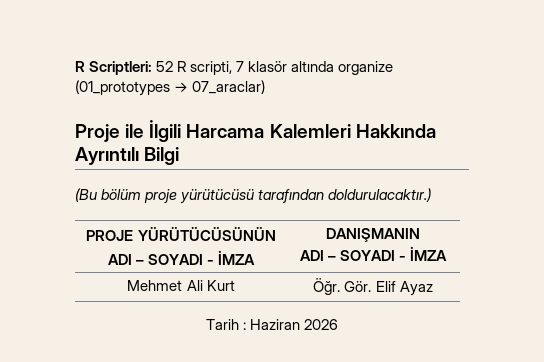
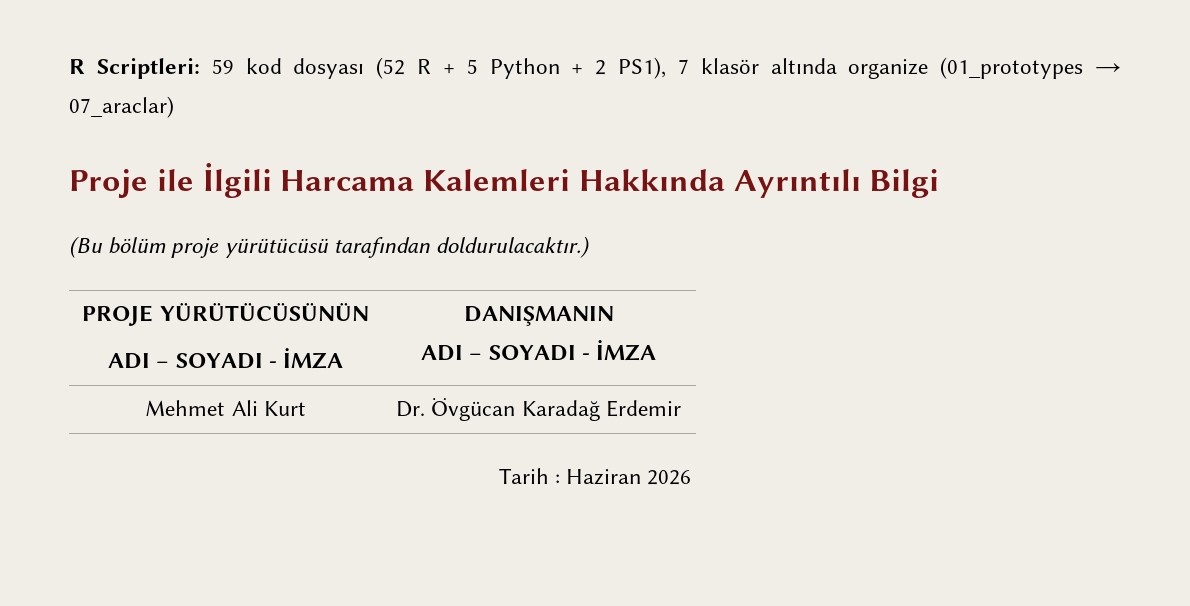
[156,61,233,75] 52 R scripti, -> [211,57,666,79] 59 kod dosyası (52 R + 5 Python + 2 PS1),
[313,278,433,296] Öğr. Gör. Elif Ayaz -> [396,398,681,421] Dr. Övgücan Karadağ Erdemir

